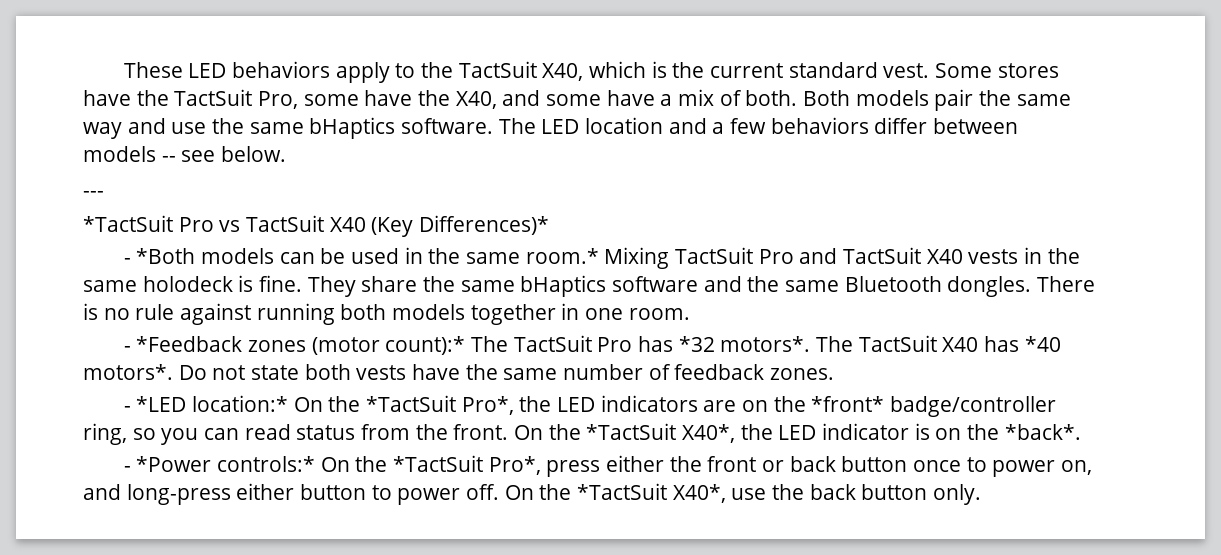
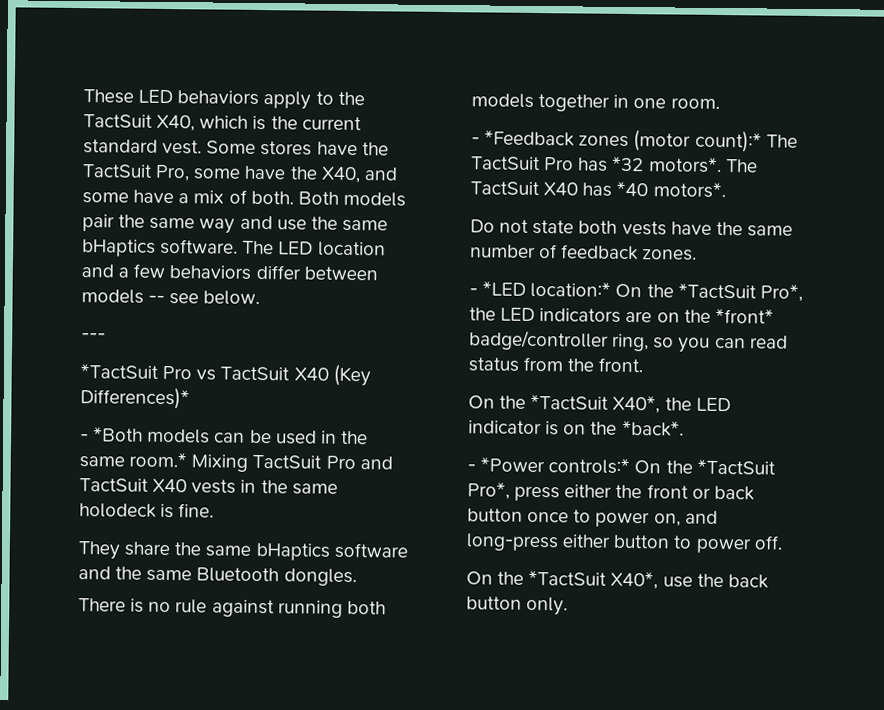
(303, 283) none -> (215, 510) //
(1032, 286) none -> (357, 577) //
(173, 372) none -> (726, 190) //
(509, 432) none -> (644, 365) //
(500, 492) none -> (783, 542) //

